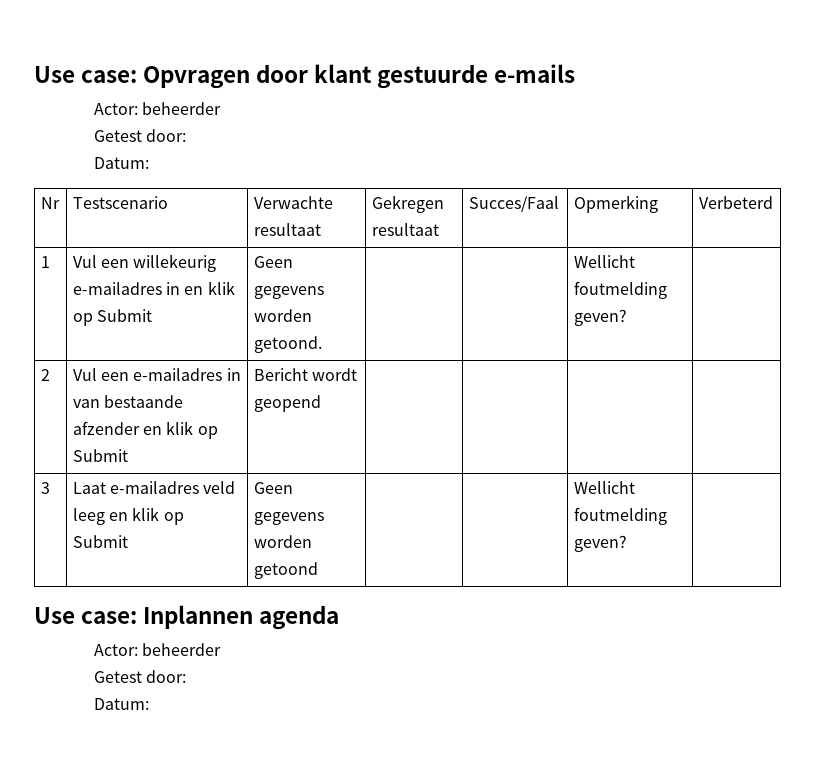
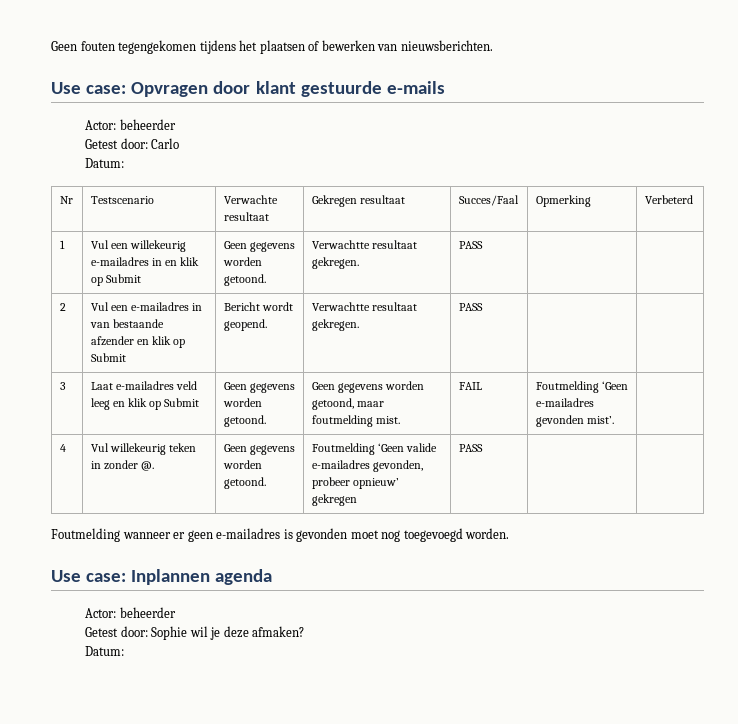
(34, 74) none -> [51,40,493,54] Geen fouten tegengekomen tijdens het plaatsen of bewerken van nieuwsberichten. //
(186, 135) none -> [151,138,180,149] Carlo
[573,255,635,268] [573,281,667,299] [573,309,627,326] | | Wellicht foutmelding geven? -> [311,240,417,249] [311,257,359,269] [458,241,483,249] Verwachtte resultaat gekregen. | PASS |
[253,395,321,412] geopend | | -> [223,319,267,331] [311,302,417,311] [311,319,359,331] [458,303,483,311] geopend. | Verwachtte resultaat gekregen. | PASS
[253,562,318,579] [573,481,635,494] [573,507,667,525] [573,535,627,552] getoond | | | Wellicht foutmelding geven? | -> [223,415,266,427] [311,381,424,393] [311,398,384,410] [311,415,400,427] [458,382,482,390] [535,381,628,393] [535,398,594,407] [535,415,614,427] [59,444,66,452] [90,443,196,455] [90,460,154,471] [223,444,295,455] [222,460,262,469] [223,477,266,489] [311,443,437,455] [311,460,423,472] [311,477,399,489] [311,494,357,506] [458,444,483,452] [51,528,510,542] getoond. | Geen gegevens worden getoond, maar foutmelding mist. | FAIL | Foutmelding ‘Geen e-mailadres gevonden mist’. | // 4 | Vul willekeurig teken in zonder @. | Geen gegevens worden getoond. | Foutmelding ‘Geen valide e-mailadres gevonden, probeer opnieuw’ gekregen | PASS | | // Foutmelding wanneer er geen e-mailadres is gevonden moet nog toegevoegd worden.
(186, 676) none -> [151,626,305,640] Sophie wil je deze afmaken?

